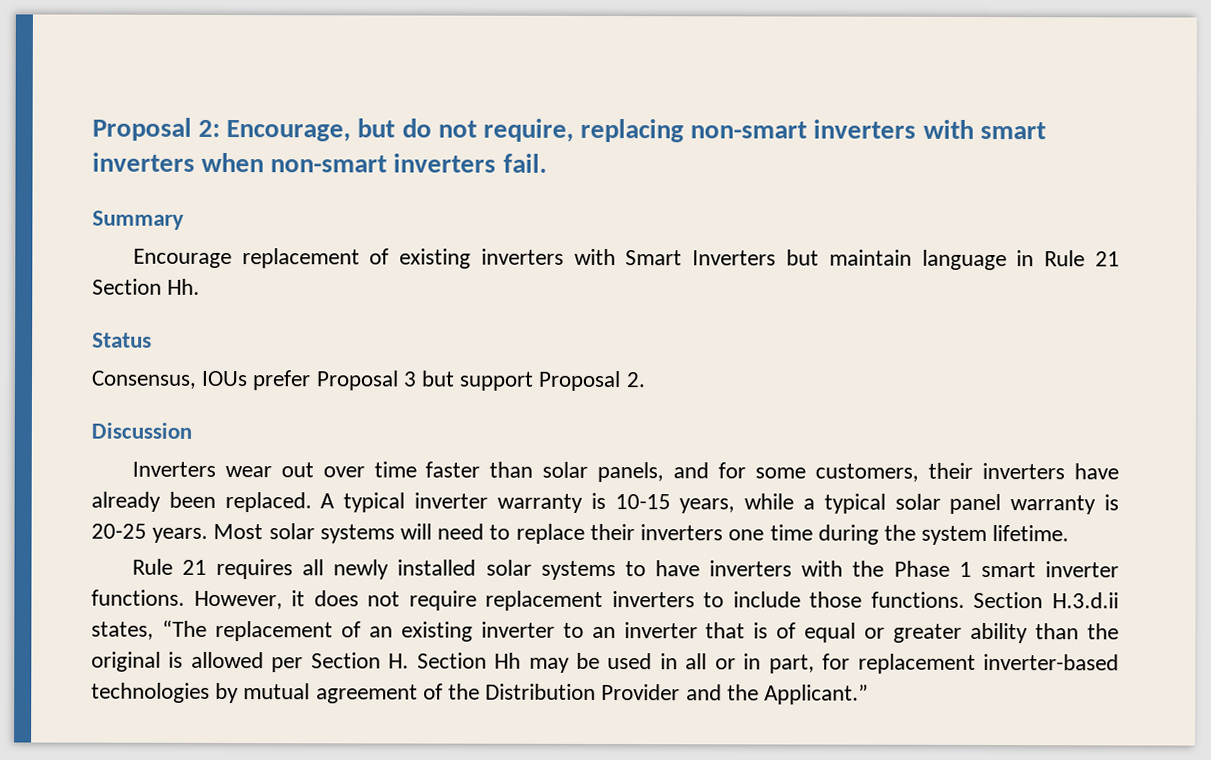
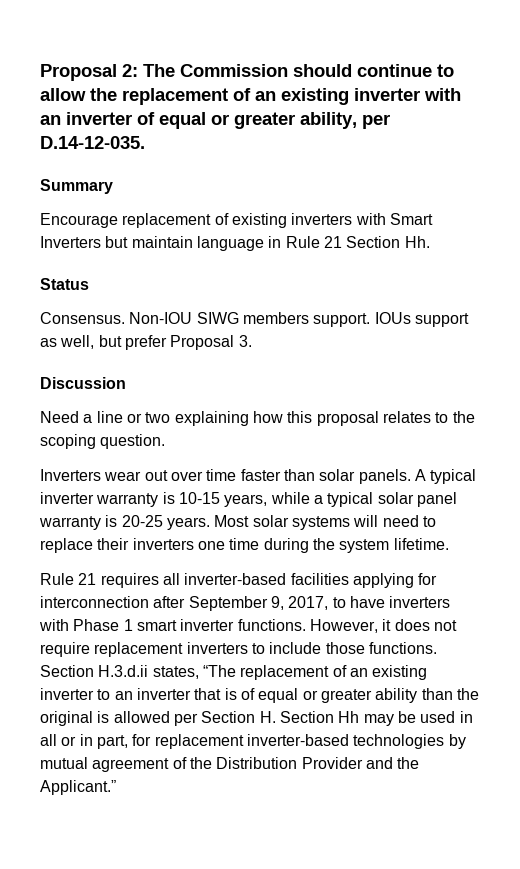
[226,118,1046,143] [92,152,547,173] Encourage, but do not require, replacing non-smart inverters with smart inverters when non-smart inverters fail. -> [143,64,454,77] [40,88,461,105] [40,112,390,129] [40,136,145,149] The Commission should continue to allow the replacement of an existing inverter with an inverter of equal or greater ability, per D.14-12-035.
[91,370,646,392] [91,422,192,439] Consensus, IOUs prefer Proposal 3 but support Proposal 2. // Discussion -> [40,312,469,327] [40,335,252,350] [40,377,126,389] [40,411,475,426] [40,434,166,449] Consensus. Non-IOU SIWG members support. IOUs support as well, but prefer Proposal 3. // Discussion // Need a line or two explaining how this proposal relates to the scoping question.
[597,461,1119,483] [91,491,312,513] panels, and for some customers, their inverters have already been replaced. -> [358,469,411,484] panels.
[333,559,616,581] newly installed solar systems -> [184,573,438,588] [40,596,329,611] inverter-based facilities applying for interconnection after September 9, 2017,
[852,560,885,577] the -> (69, 625) none

